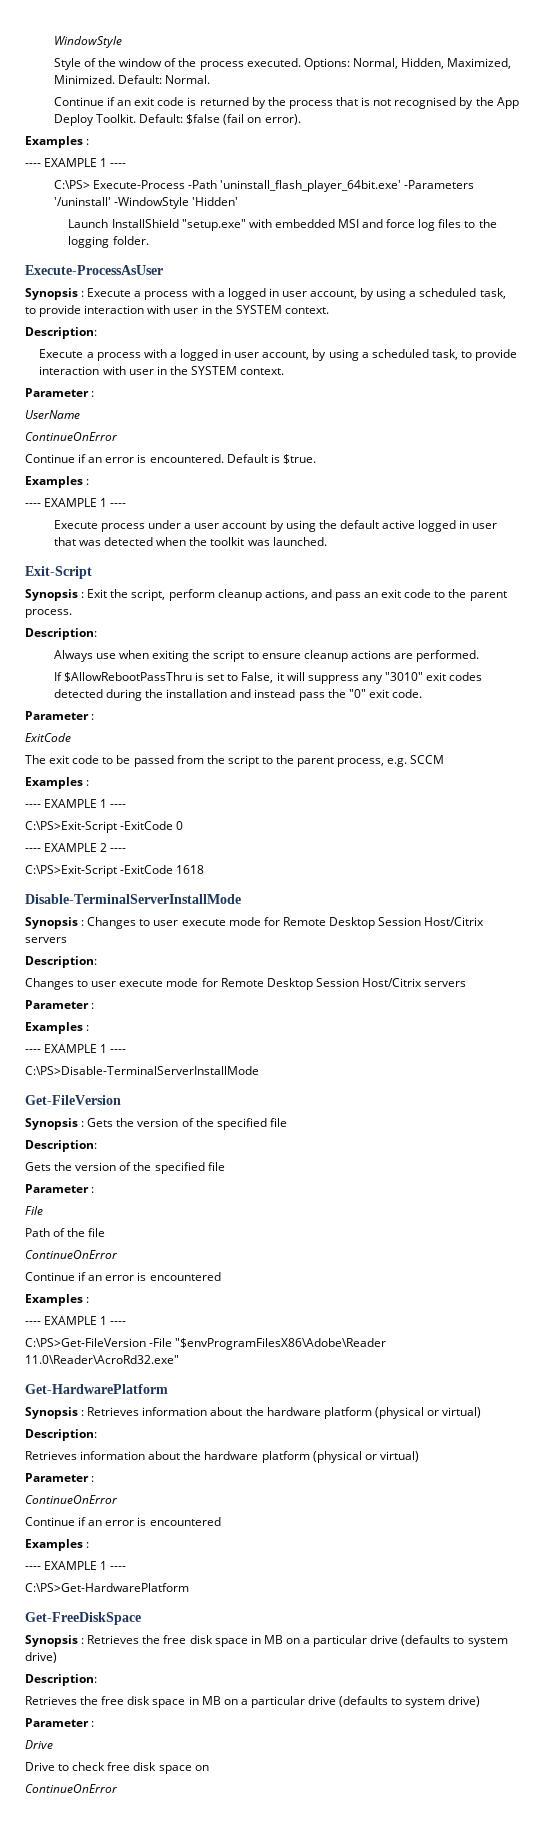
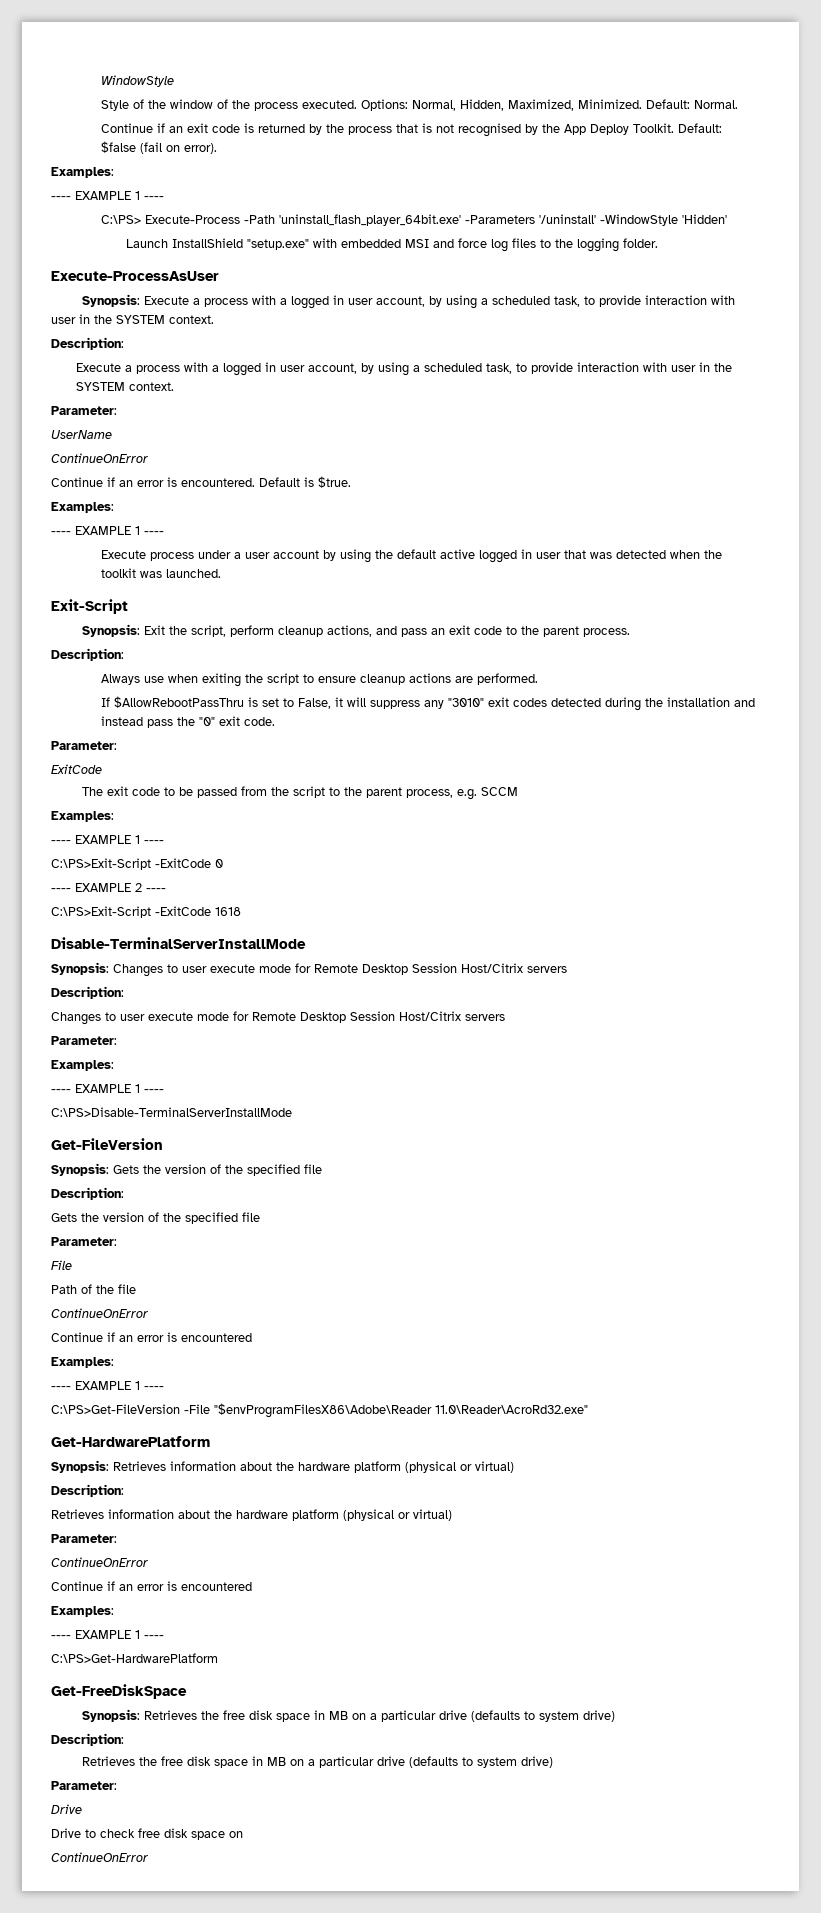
[25,136,90,148] Examples : -> [51,167,114,178] Examples:
[25,288,85,300] Synopsis : -> [82,294,141,307] Synopsis:
[25,388,95,397] Parameter : -> [51,406,117,415] Parameter:
[25,476,90,488] Examples : -> [51,502,114,513] Examples:
[25,589,85,601] Synopsis : -> [82,624,141,637] Synopsis:
[25,711,95,720] Parameter : -> [51,741,117,750] Parameter:
[25,777,90,789] Examples : -> [51,811,114,822] Examples:
[25,917,85,929] Synopsis : -> [51,962,109,975] Synopsis:
[25,1000,95,1009] [25,1022,90,1034] Parameter : // Examples : -> [51,1036,117,1045] [51,1060,114,1071] Parameter: // Examples:
[25,1118,85,1130] Synopsis : -> [51,1163,109,1176] Synopsis:
[25,1184,95,1193] Parameter : -> [51,1237,117,1246] Parameter:
[25,1294,90,1306] Examples : -> [51,1357,114,1368] Examples:
[25,1407,85,1419] Synopsis : -> [51,1460,109,1473] Synopsis:
[25,1473,95,1482] [25,1495,118,1504] [25,1517,221,1526] [25,1539,90,1551] Parameter : // ContinueOnError // Continue if an error is encountered // Examples : -> [51,1534,117,1543] [51,1557,148,1567] [51,1581,252,1591] [51,1606,114,1617] Parameter: // ContinueOnError // Continue if an error is encountered // Examples:
[25,1635,85,1647] Synopsis : -> [82,1709,141,1722] Synopsis:
[25,1718,95,1727] Parameter : -> [51,1781,117,1790] Parameter:

